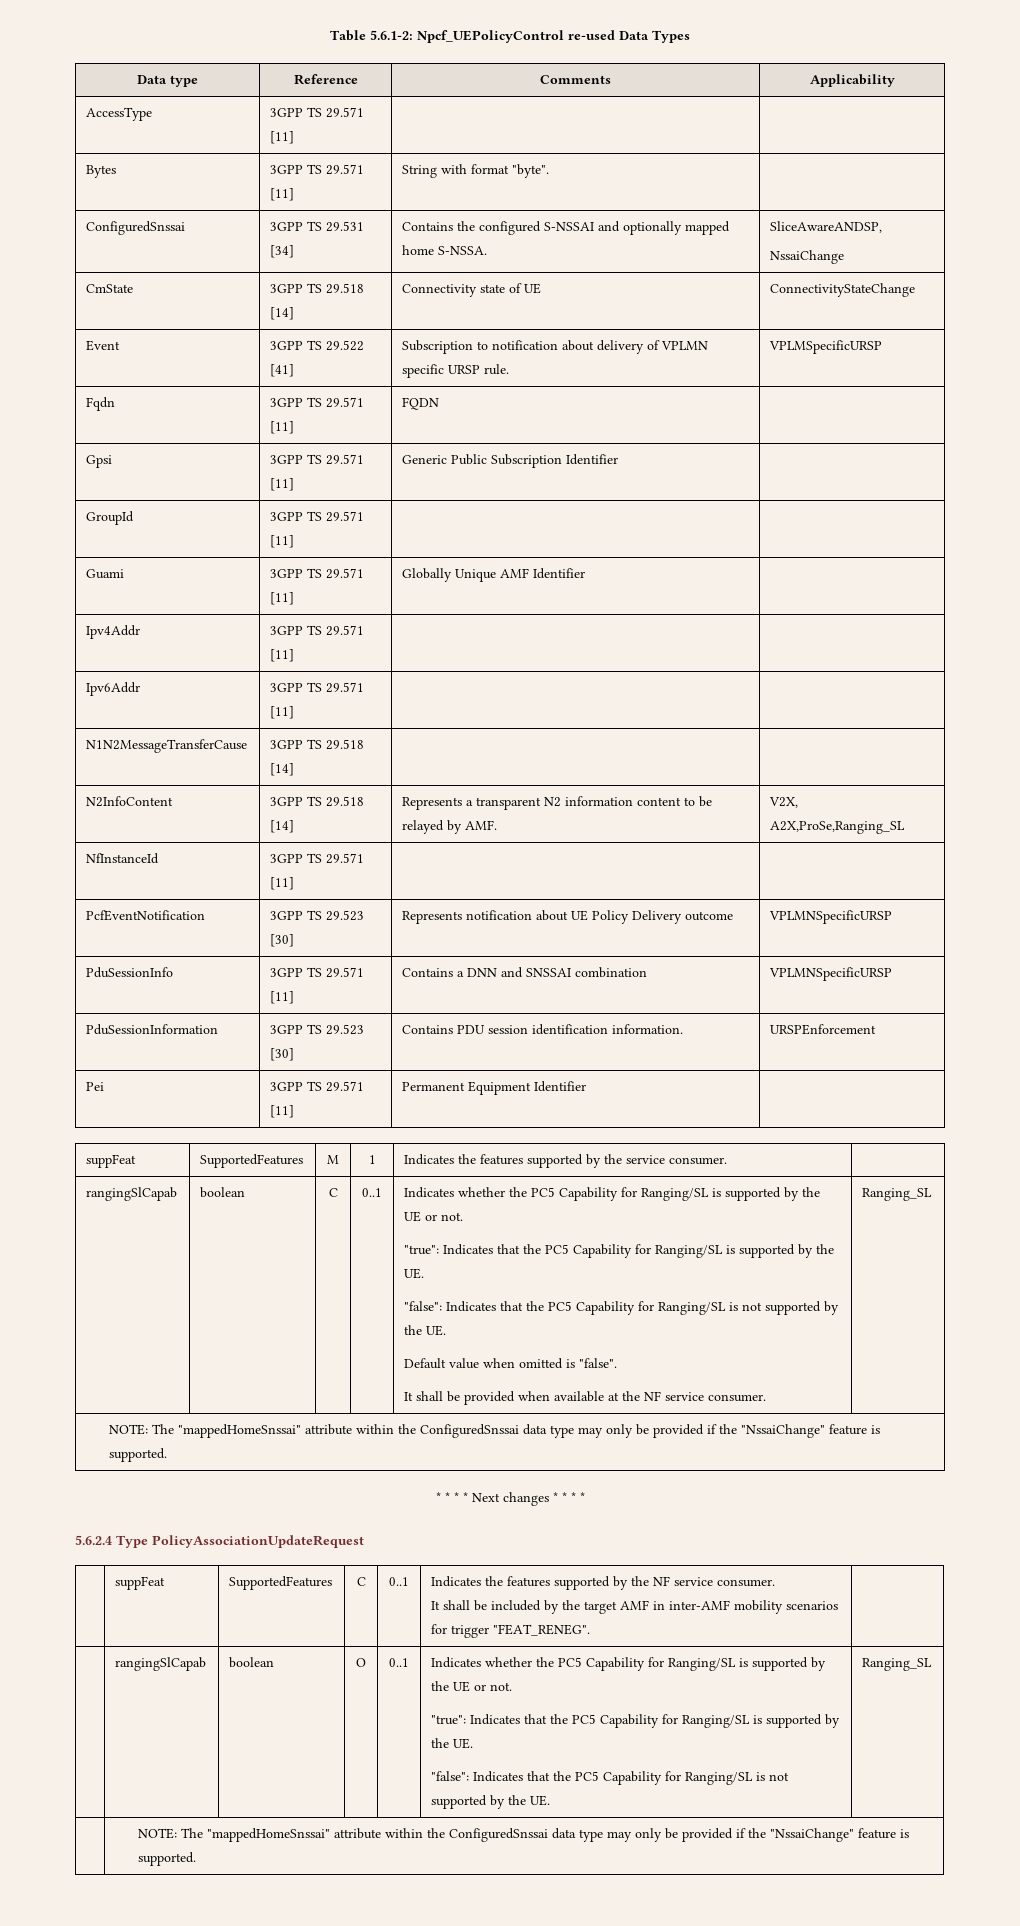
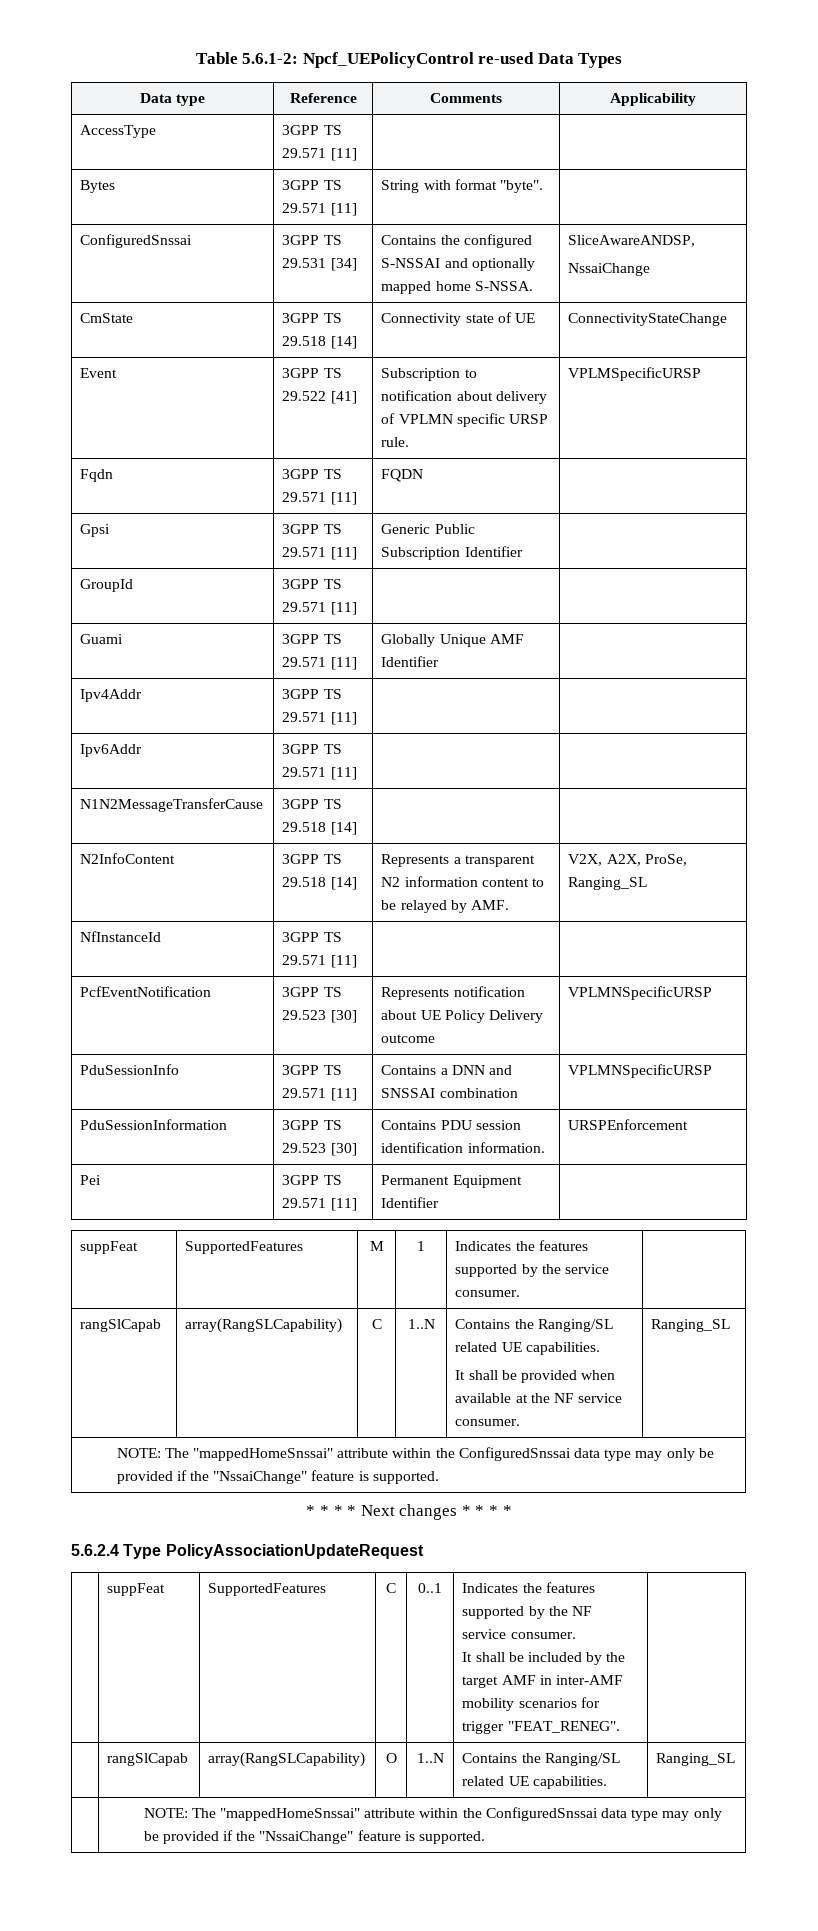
[770,821,906,834] A2X,ProSe,Ranging_SL -> [606,854,687,866] [568,877,648,890] A2X, ProSe, Ranging_SL
[86,1187,178,1201] [200,1187,246,1198] [328,1188,338,1197] [362,1188,382,1197] [404,1187,821,1201] [404,1211,464,1222] [404,1244,835,1258] [404,1268,425,1279] [404,1301,840,1315] [404,1325,447,1336] [404,1358,618,1369] rangingSlCapab | boolean | C | 0..1 | Indicates whether the PC5 Capability for Ranging/SL is supported by the UE or not. // "true": Indicates that the PC5 Capability for Ranging/SL is supported by the UE. // "false": Indicates that the PC5 Capability for Ranging/SL is not supported by the UE. // Default value when omitted is "false". -> [80,1319,162,1332] [185,1318,343,1333] [371,1319,382,1329] [407,1319,435,1329] [455,1319,613,1332] [455,1342,600,1355] rangSlCapab | array(RangSLCapability) | C | 1..N | Contains the Ranging/SL related UE capabilities.
[115,1657,207,1671] [229,1657,275,1668] rangingSlCapab | boolean -> [107,1753,189,1766] [208,1752,366,1767] rangSlCapab | array(RangSLCapability)
[389,1658,409,1667] [431,1657,827,1671] [431,1681,513,1692] [431,1714,841,1728] [431,1738,474,1749] [431,1771,790,1785] [431,1795,551,1809] 0..1 | Indicates whether the PC5 Capability for Ranging/SL is supported by the UE or not. // "true": Indicates that the PC5 Capability for Ranging/SL is supported by the UE. // "false": Indicates that the PC5 Capability for Ranging/SL is not supported by the UE. -> [416,1753,444,1763] [462,1753,620,1766] [462,1776,607,1789] 1..N | Contains the Ranging/SL related UE capabilities.

